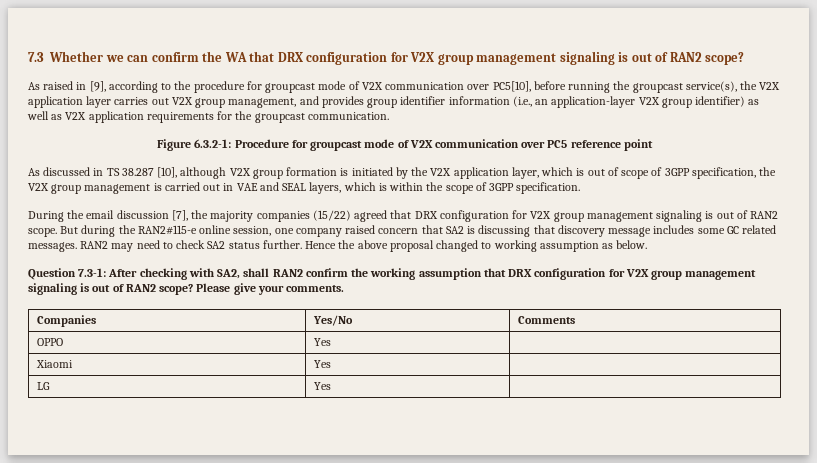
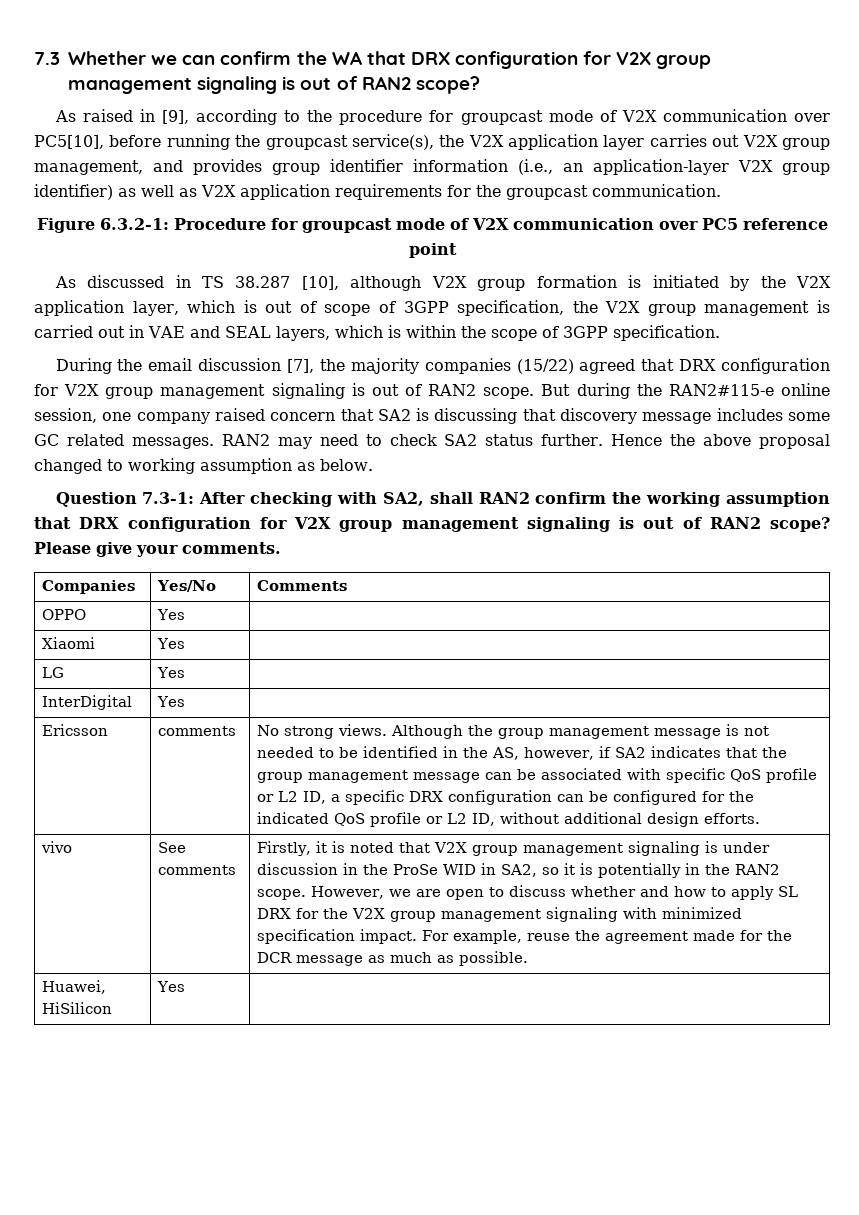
(331, 386) none -> [42,695,133,710] [157,696,186,707] [42,724,109,736] [158,726,237,736] [257,724,770,739] [257,746,788,760] [257,768,818,783] [257,790,755,805] [257,812,761,827] [41,841,73,853] [158,842,187,853] [158,865,237,875] [257,841,771,856] [257,863,781,878] [257,885,799,900] [257,907,743,922] [257,929,793,944] [257,951,529,966] [42,980,107,994] [42,1002,113,1014] [157,981,186,992] // InterDigital | Yes | // Ericsson | comments | No strong views. Although the group management message is not needed to be identified in the AS, however, if SA2 indicates that the group management message can be associated with specific QoS profile or L2 ID, a specific DRX configuration can be configured for the indicated QoS profile or L2 ID, without additional design efforts. // vivo | See comments | Firstly, it is noted that V2X group management signaling is under discussion in the ProSe WID in SA2, so it is potentially in the RAN2 scope. However, we are open to discuss whether and how to apply SL DRX for the V2X group management signaling with minimized specification impact. For example, reuse the agreement made for the DCR message as much as possible. // Huawei, HiSilicon | Yes |

